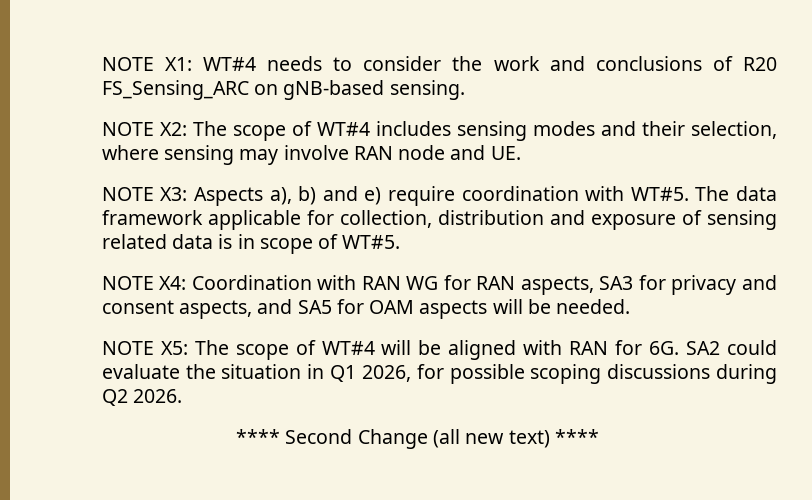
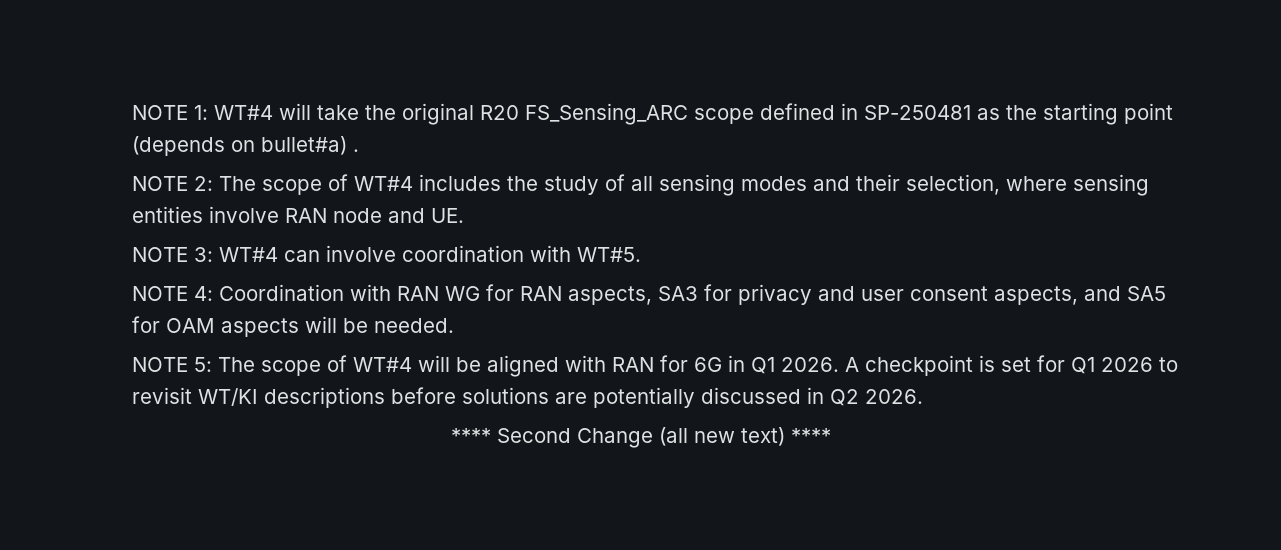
[101,56,778,71] [101,80,465,100] [101,122,187,136] NOTE X1: WT#4 needs to consider the work and conclusions of R20 FS_Sensing_ARC on gNB-based sensing. // NOTE X2: -> [132,103,1174,125] [132,136,360,156] [132,176,214,191] NOTE 1: WT#4 will take the original R20 FS_Sensing_ARC scope defined in SP-250481 as the starting point (depends on bullet#a) . // NOTE 2:
(451, 128) none -> [507,174,654,195] the study of all
[239,149,279,165] may -> [132,206,204,223] entities
[160,186,777,206] [101,210,778,230] [101,234,339,254] X3: Aspects a), b) and e) require coordination with WT#5. The data framework applicable for collection, distribution and exposure of sensing related data is in scope of -> [194,245,572,262] 3: WT#4 can involve coordination with
[159,276,187,290] X4: -> [194,286,214,301] 4:
(777, 282) none -> [861,289,905,301] user
[160,341,188,355] X5: -> [194,357,213,372] 5:
[649,340,777,355] [101,364,777,384] 6G. SA2 could evaluate the situation in Q1 2026, for possible scoping discussions during -> [694,355,1179,376] [132,387,825,408] 6G in Q1 2026. A checkpoint is set for Q1 2026 to revisit WT/KI descriptions before solutions are potentially discussed in

